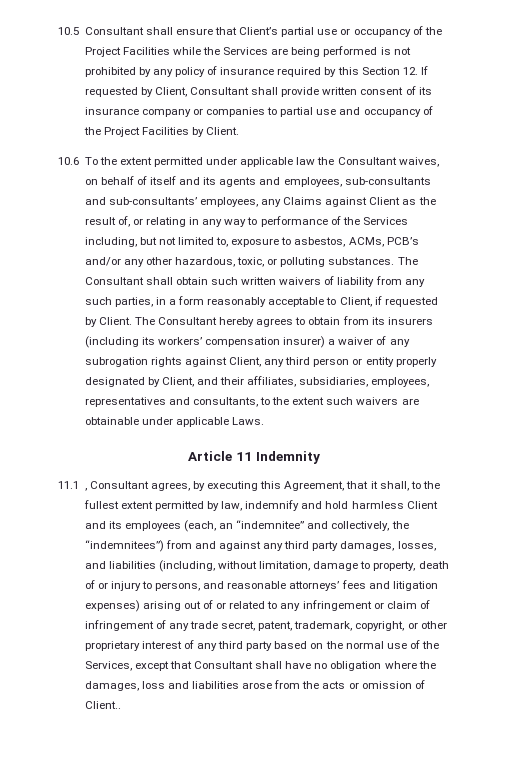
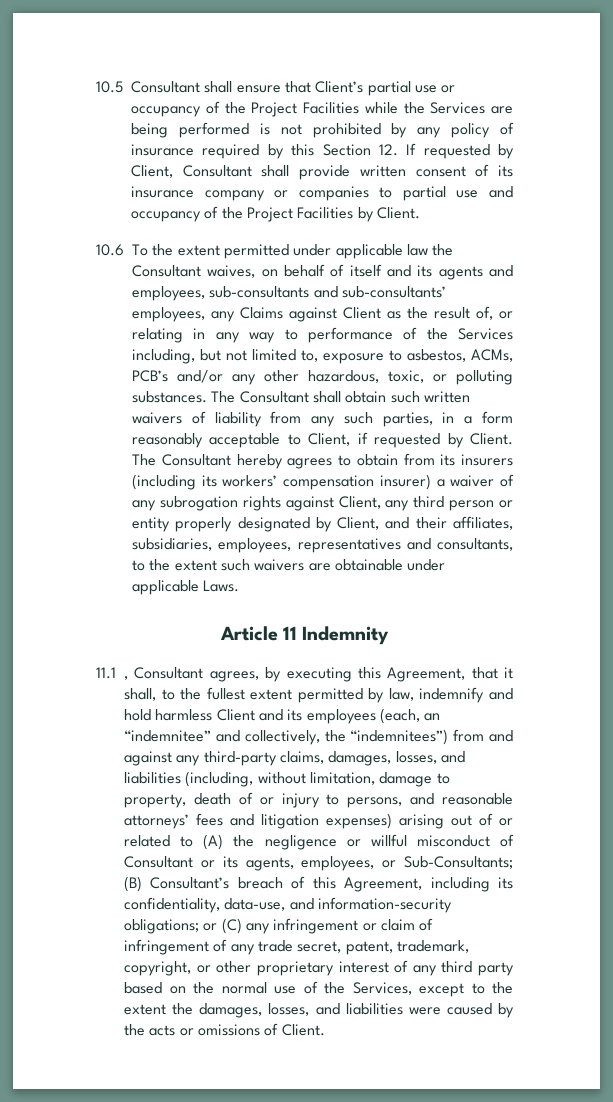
[284,541,339,551] third party -> [203,751,324,766] third-party claims,
(278, 605) none -> [203,834,514,850] [124,856,513,871] [124,876,513,892] [124,897,452,913] [124,918,242,934] (A) the negligence or willful misconduct of Consultant or its agents, employees, or Sub-Consultants; (B) Consultant’s breach of this Agreement, including its confidentiality, data-use, and information-security obligations; or (C)
[169,661,417,671] that Consultant shall have no obligation where -> [471,982,513,994] [124,1004,166,1015] to the extent
[141,680,425,689] [84,701,121,709] loss and liabilities arose from the acts or omission of Client.. -> [268,1003,514,1018] [124,1023,325,1036] losses, and liabilities were caused by the acts or omissions of Client.

